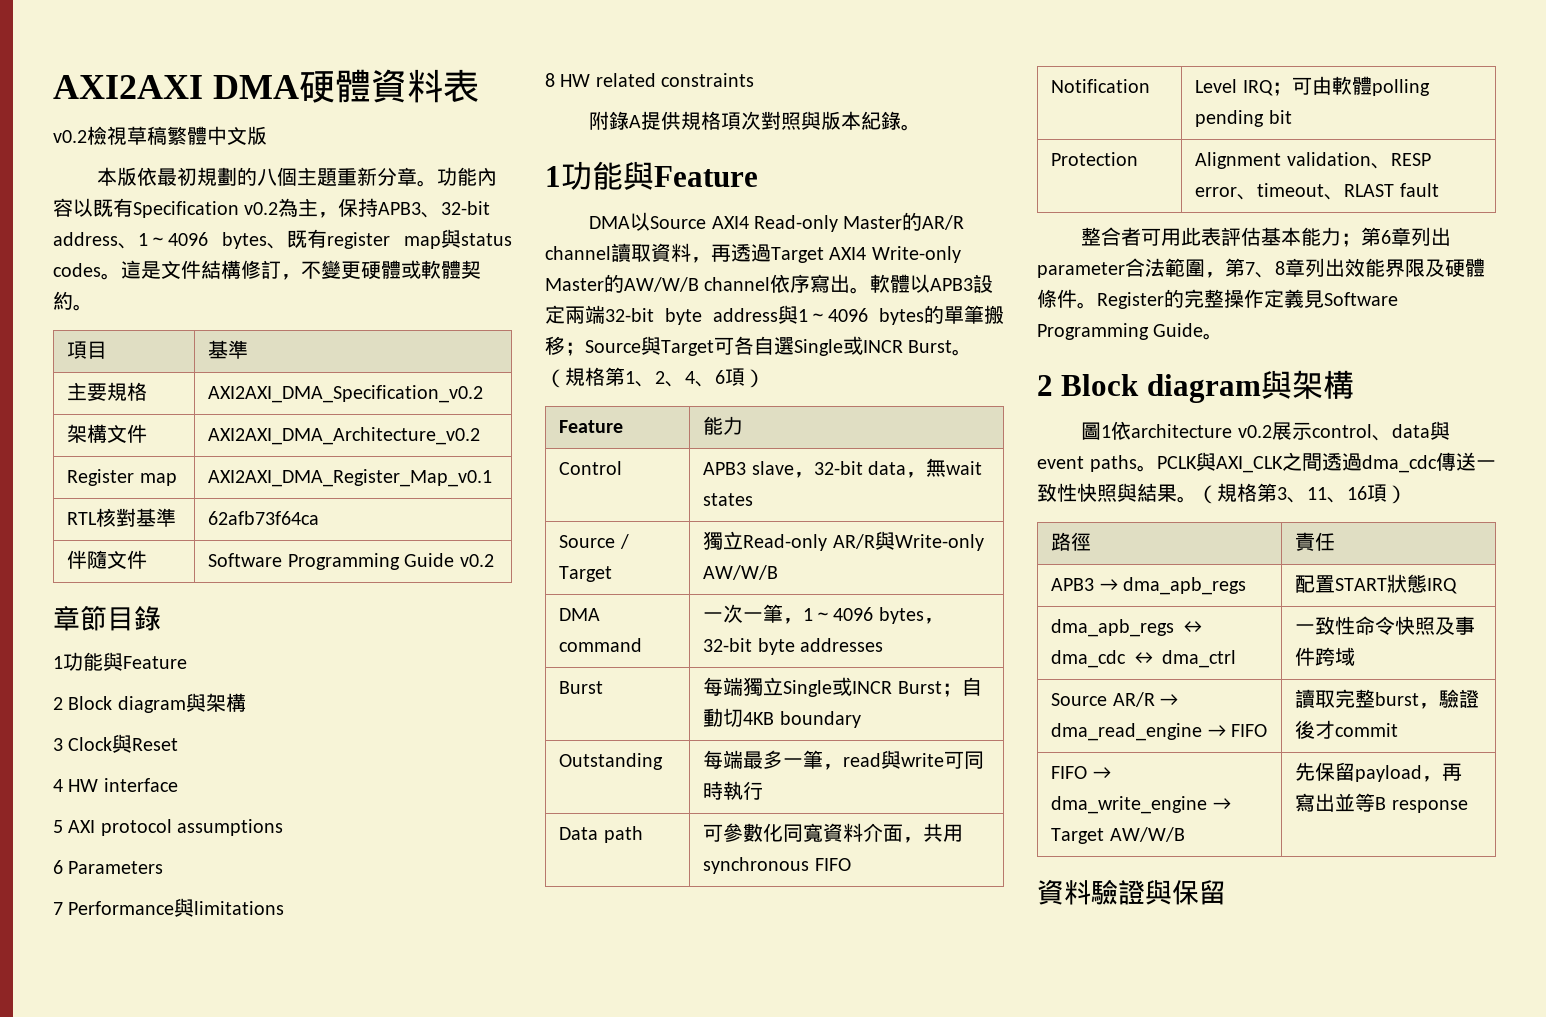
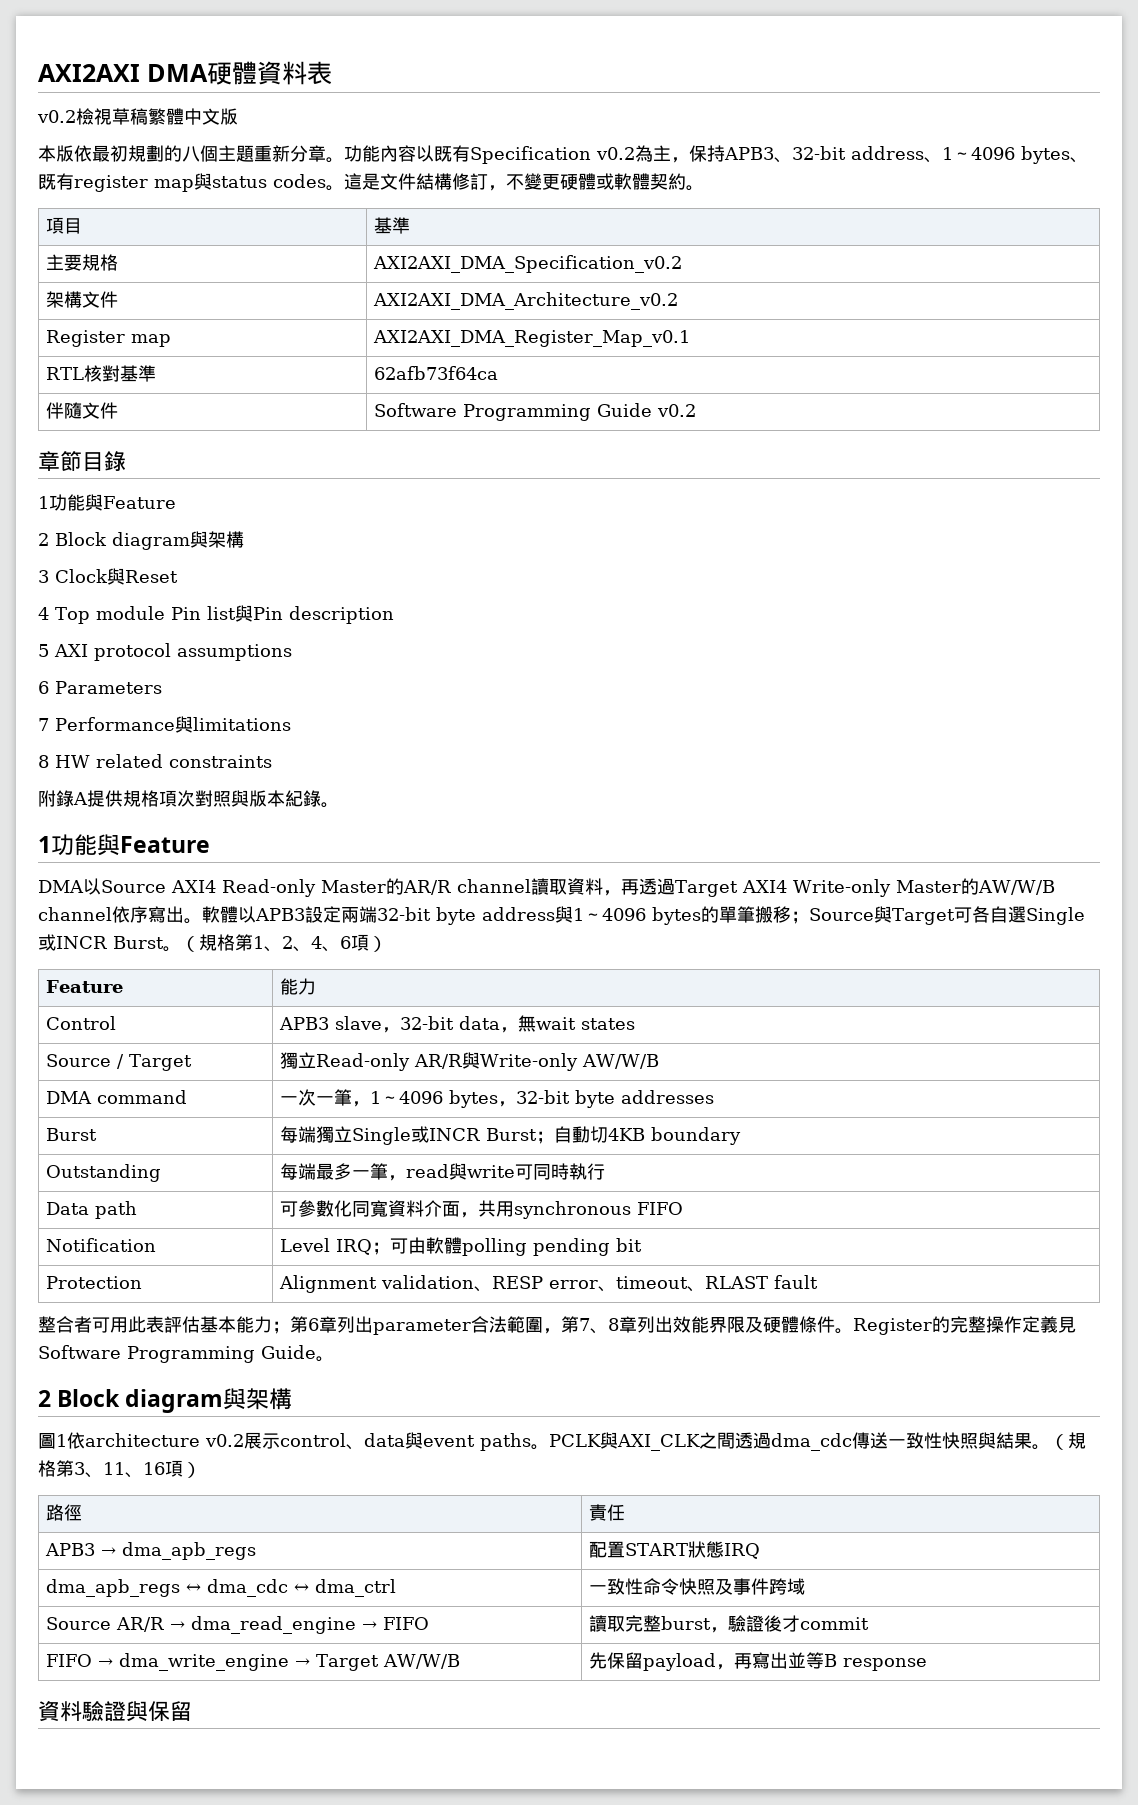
[68,778,178,792] HW interface -> [55,605,394,624] Top module Pin list與Pin description

